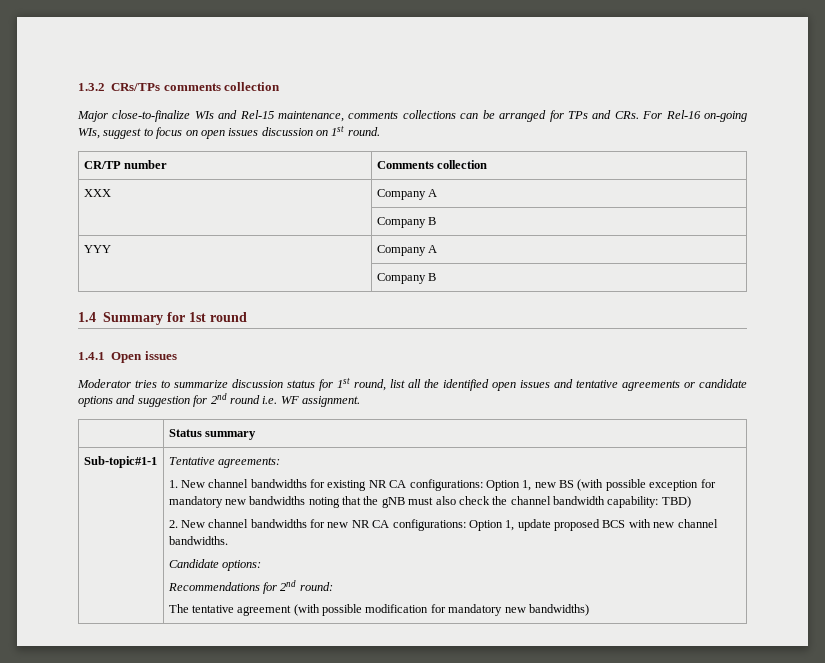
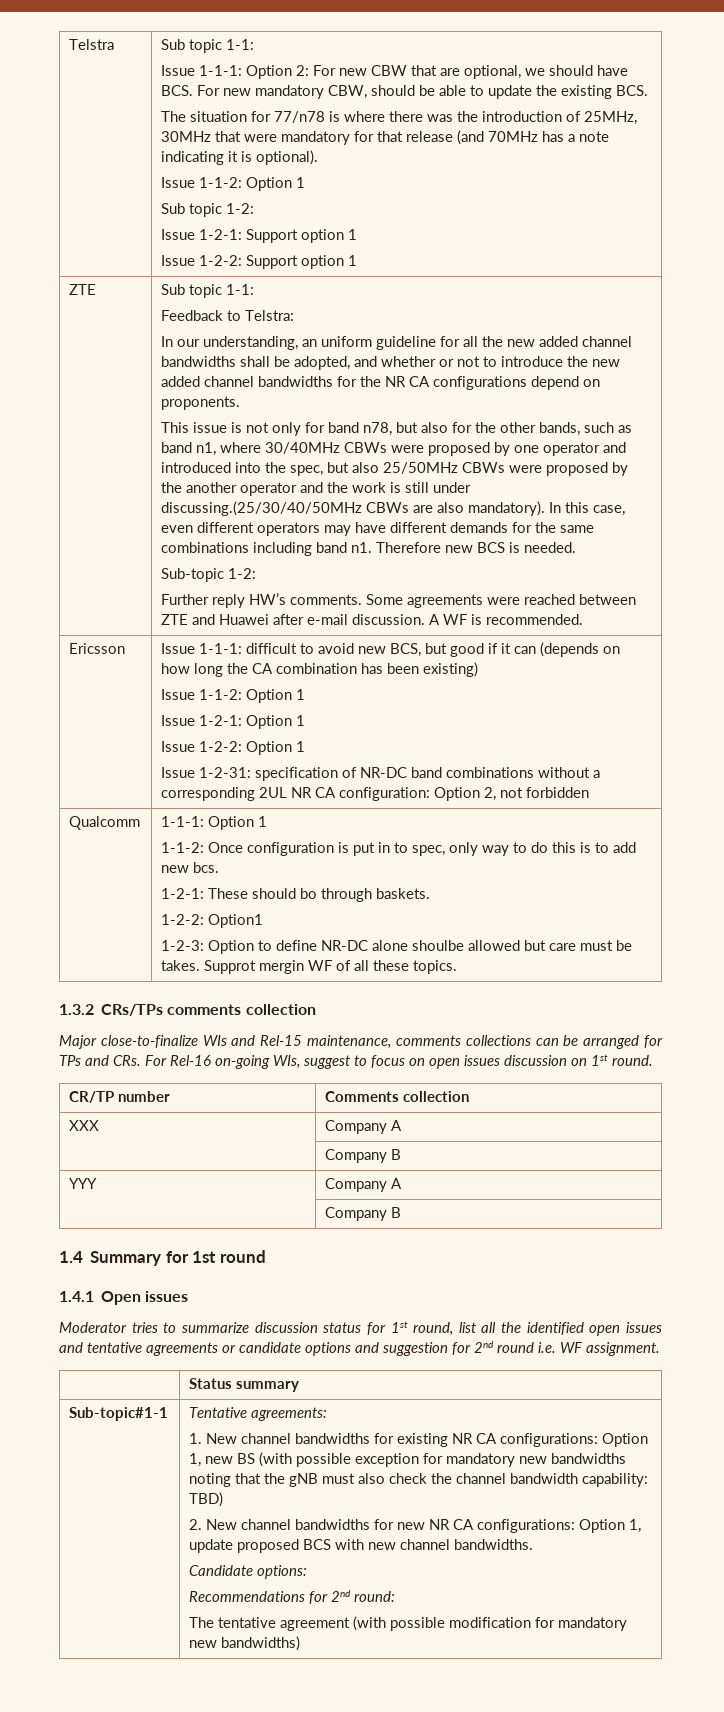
(78, 87) none -> [69,39,115,50] [161,39,255,53] [161,65,629,79] [161,85,649,99] [161,111,638,125] [161,130,610,145] [161,150,319,165] [161,177,306,191] [161,203,255,217] [161,229,358,243] [161,255,358,269] [69,284,97,295] [161,284,255,298] [161,310,295,321] [161,336,633,350] [161,356,621,370] [161,376,601,390] [161,396,241,410] [161,422,633,436] [161,442,627,456] [161,462,629,476] [161,482,472,496] [161,501,626,516] [161,522,595,536] [161,542,577,556] [161,568,257,582] [161,593,637,608] [161,614,584,625] [69,643,126,654] [161,642,621,657] [161,662,479,677] [161,689,306,703] [161,715,306,729] [161,741,306,755] [161,767,601,781] [161,787,590,801] [69,816,141,830] [161,816,268,830] [161,842,637,856] [161,862,220,873] [161,888,431,902] [161,914,264,928] [161,940,633,954] [161,960,458,974] Telstra | Sub topic 1-1: // Issue 1-1-1: Option 2: For new CBW that are optional, we should have BCS. For new mandatory CBW, should be able to update the existing BCS. // The situation for 77/n78 is where there was the introduction of 25MHz, 30MHz that were mandatory for that release (and 70MHz has a note indicating it is optional). // Issue 1-1-2: Option 1 // Sub topic 1-2: // Issue 1-2-1: Support option 1 // Issue 1-2-2: Support option 1 // ZTE | Sub topic 1-1: // Feedback to Telstra: // In our understanding, an uniform guideline for all the new added channel bandwidths shall be adopted, and whether or not to introduce the new added channel bandwidths for the NR CA configurations depend on proponents. // This issue is not only for band n78, but also for the other bands, such as band n1, where 30/40MHz CBWs were proposed by one operator and introduced into the spec, but also 25/50MHz CBWs were proposed by the another operator and the work is still under discussing.(25/30/40/50MHz CBWs are also mandatory). In this case, even different operators may have different demands for the same combinations including band n1. Therefore new BCS is needed. // Sub-topic 1-2: // Further reply HW’s comments. Some agreements were reached between ZTE and Huawei after e-mail discussion. A WF is recommended. // Ericsson | Issue 1-1-1: difficult to avoid new BCS, but good if it can (depends on how long the CA combination has been existing) // Issue 1-1-2: Option 1 // Issue 1-2-1: Option 1 // Issue 1-2-2: Option 1 // Issue 1-2-31: specification of NR-DC band combinations without a corresponding 2UL NR CA configuration: Option 2, not forbidden // Qualcomm | 1-1-1: Option 1 // 1-1-2: Once configuration is put in to spec, only way to do this is to add new bcs. // 1-2-1: These should bo through baskets. // 1-2-2: Option1 // 1-2-3: Option to define NR-DC alone shoulbe allowed but care must be takes. Supprot mergin WF of all these topics. //

